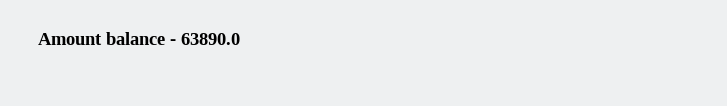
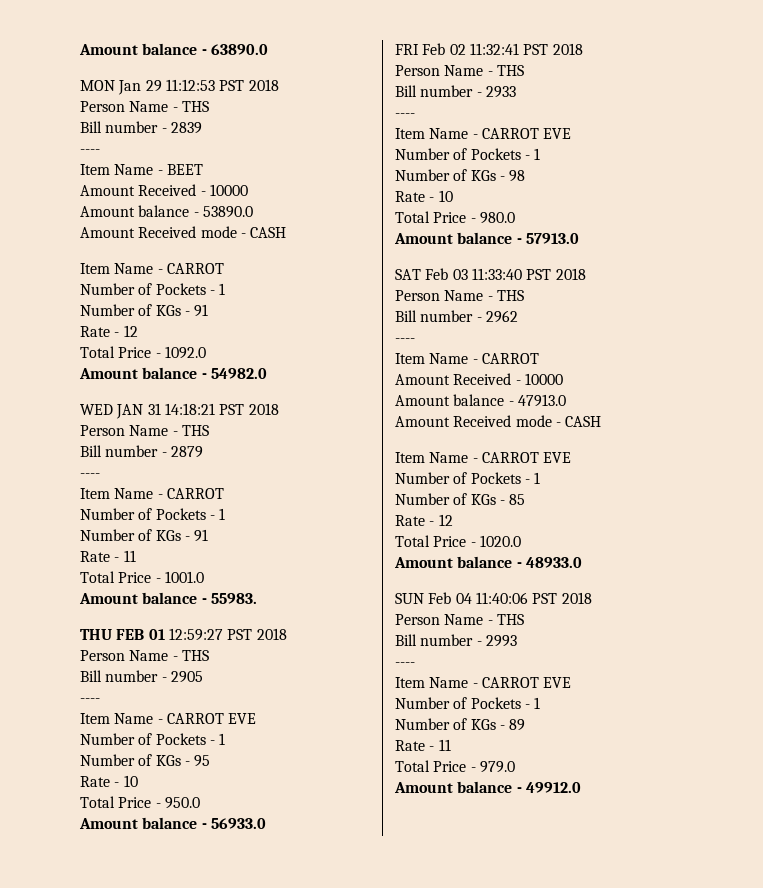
(240, 39) none -> [80,79,279,95] [80,101,209,112] [80,121,202,134] [80,149,100,154] [80,164,203,175] [80,184,248,196] [80,205,253,218] [80,226,287,238] [80,263,224,274] [80,283,226,295] [80,304,209,317] [80,325,138,337] [80,346,206,359] [79,367,267,379] [80,403,279,419] [80,425,209,436] [80,445,203,458] [80,473,100,478] [80,488,224,499] [80,508,226,520] [80,529,209,542] [80,550,136,562] [80,571,204,583] [79,592,257,604] [80,628,287,641] [80,650,209,661] [80,670,203,683] [80,698,100,703] [80,713,257,724] [80,733,226,745] [80,754,211,767] [80,775,138,787] [80,796,200,809] [79,817,266,829] [395,43,583,55] [395,65,524,76] [395,85,516,98] [395,113,415,118] [395,128,572,139] [395,148,541,160] [395,169,526,182] [395,190,453,202] [395,211,515,224] [394,232,579,244] [395,268,586,280] [395,290,524,301] [395,310,518,323] [395,338,415,343] [395,353,539,364] [395,373,563,385] [395,394,566,407] [395,415,602,427] [395,452,572,463] [395,472,541,484] [395,493,526,505] [395,514,453,526] [395,535,521,547] [394,556,582,568] [395,592,592,604] [395,614,524,625] [395,634,517,647] [395,662,415,667] [395,677,572,688] [395,697,541,709] [395,718,526,731] [395,739,451,751] [395,760,515,773] [394,781,581,793] // MON Jan 29 11:12:53 PST 2018 // Person Name - THS // Bill number - 2839 // ---- // Item Name - BEET // Amount Received - 10000 // Amount balance - 53890.0 // Amount Received mode - CASH // Item Name - CARROT // Number of Pockets - 1 // Number of KGs - 91 // Rate - 12 // Total Price - 1092.0 // Amount balance - 54982.0 // WED JAN 31 14:18:21 PST 2018 // Person Name - THS // Bill number - 2879 // ---- // Item Name - CARROT // Number of Pockets - 1 // Number of KGs - 91 // Rate - 11 // Total Price - 1001.0 // Amount balance - 55983. // THU FEB 01 12:59:27 PST 2018 // Person Name - THS // Bill number - 2905 // ---- // Item Name - CARROT EVE // Number of Pockets - 1 // Number of KGs - 95 // Rate - 10 // Total Price - 950.0 // Amount balance - 56933.0 // FRI Feb 02 11:32:41 PST 2018 // Person Name - THS // Bill number - 2933 // ---- // Item Name - CARROT EVE // Number of Pockets - 1 // Number of KGs - 98 // Rate - 10 // Total Price - 980.0 // Amount balance - 57913.0 // SAT Feb 03 11:33:40 PST 2018 // Person Name - THS // Bill number - 2962 // ---- // Item Name - CARROT // Amount Received - 10000 // Amount balance - 47913.0 // Amount Received mode - CASH // Item Name - CARROT EVE // Number of Pockets - 1 // Number of KGs - 85 // Rate - 12 // Total Price - 1020.0 // Amount balance - 48933.0 // SUN Feb 04 11:40:06 PST 2018 // Person Name - THS // Bill number - 2993 // ---- // Item Name - CARROT EVE // Number of Pockets - 1 // Number of KGs - 89 // Rate - 11 // Total Price - 979.0 // Amount balance - 49912.0

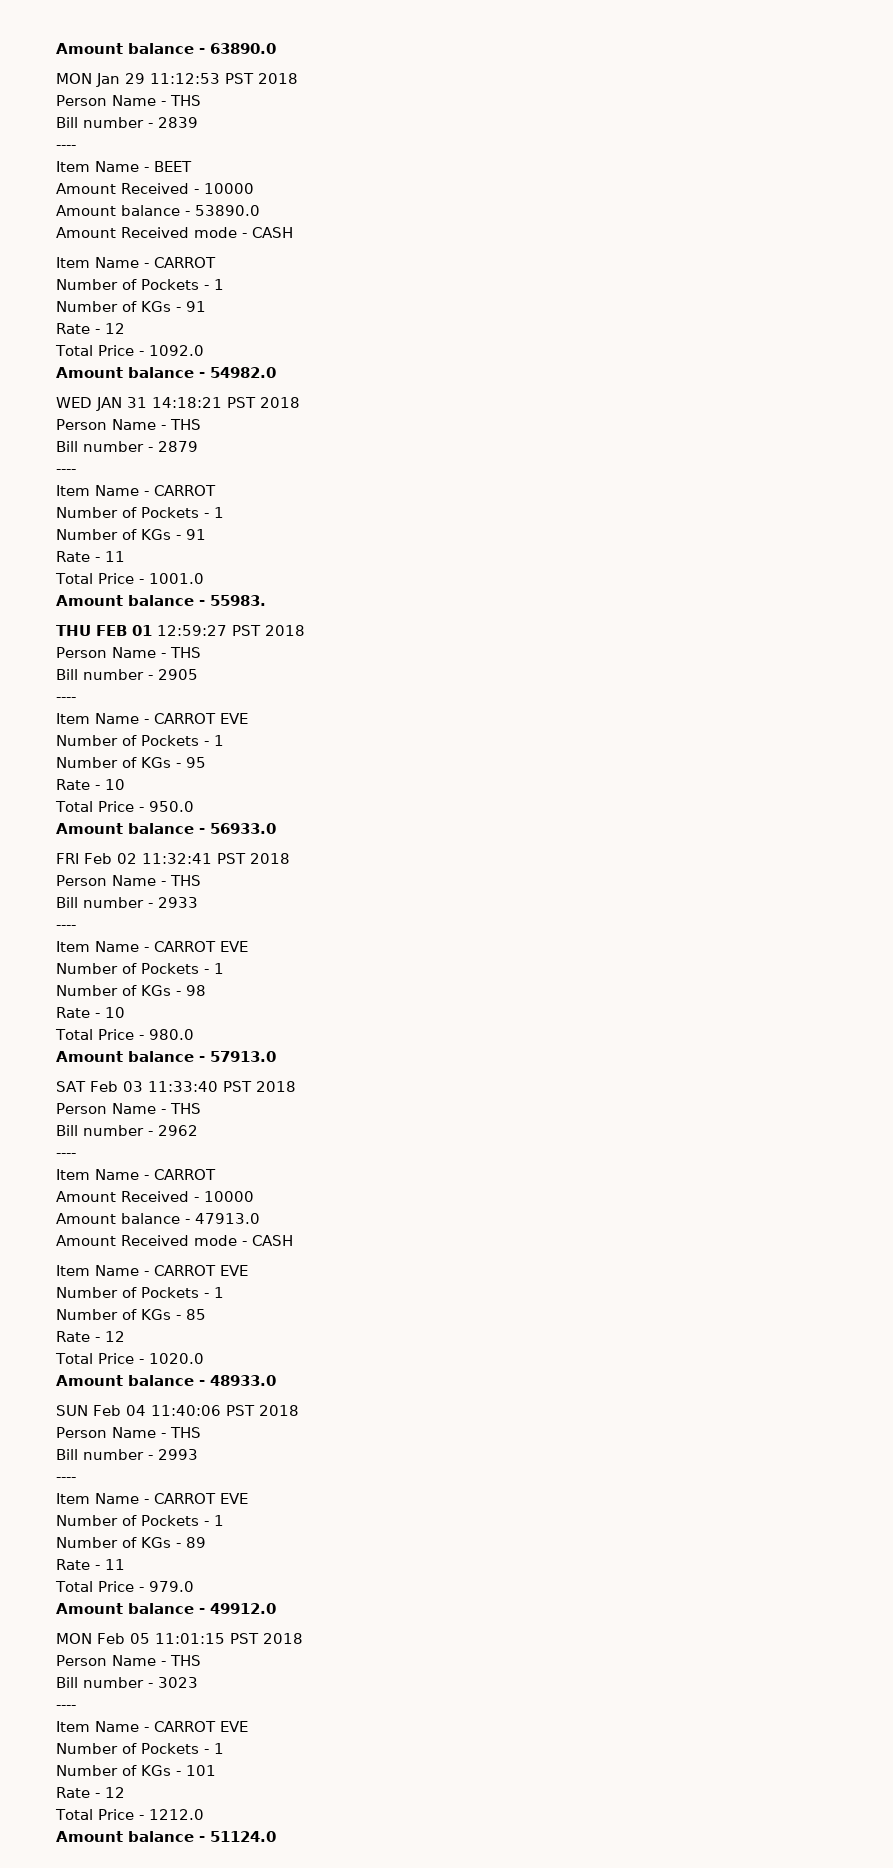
(581, 787) none -> [56,1633,303,1644] [56,1655,201,1666] [56,1677,198,1688] [56,1705,76,1710] [56,1721,248,1732] [56,1743,224,1754] [56,1765,216,1776] [56,1787,125,1798] [55,1809,204,1820] [56,1831,276,1842] // MON Feb 05 11:01:15 PST 2018 // Person Name - THS // Bill number - 3023 // ---- // Item Name - CARROT EVE // Number of Pockets - 1 // Number of KGs - 101 // Rate - 12 // Total Price - 1212.0 // Amount balance - 51124.0

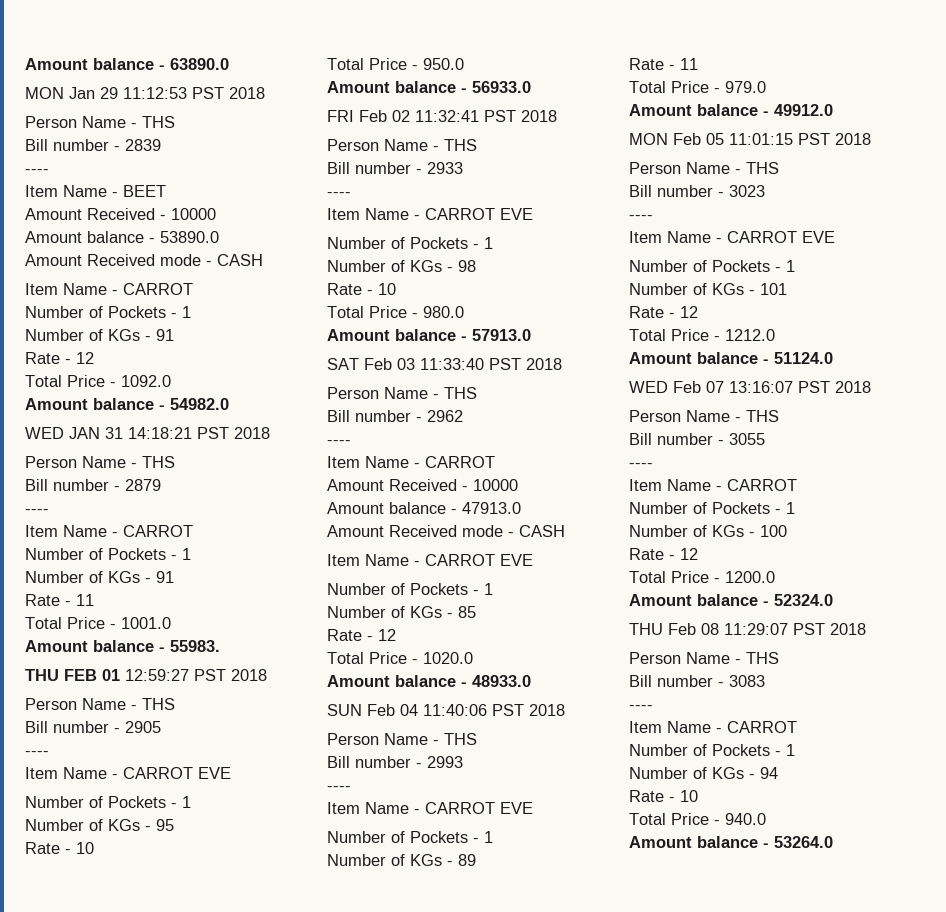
(276, 1836) none -> [629,381,871,393] [629,410,779,422] [629,433,765,445] [629,463,653,468] [629,479,797,491] [629,502,795,514] [629,525,787,537] [629,548,698,560] [629,571,775,583] [629,594,833,606] [629,623,866,635] [629,652,779,664] [629,675,765,687] [629,705,653,710] [629,721,797,733] [629,744,795,756] [629,767,778,779] [629,790,698,802] [629,813,766,825] [629,836,833,848] // WED Feb 07 13:16:07 PST 2018 // Person Name - THS // Bill number - 3055 // ---- // Item Name - CARROT // Number of Pockets - 1 // Number of KGs - 100 // Rate - 12 // Total Price - 1200.0 // Amount balance - 52324.0 // THU Feb 08 11:29:07 PST 2018 // Person Name - THS // Bill number - 3083 // ---- // Item Name - CARROT // Number of Pockets - 1 // Number of KGs - 94 // Rate - 10 // Total Price - 940.0 // Amount balance - 53264.0

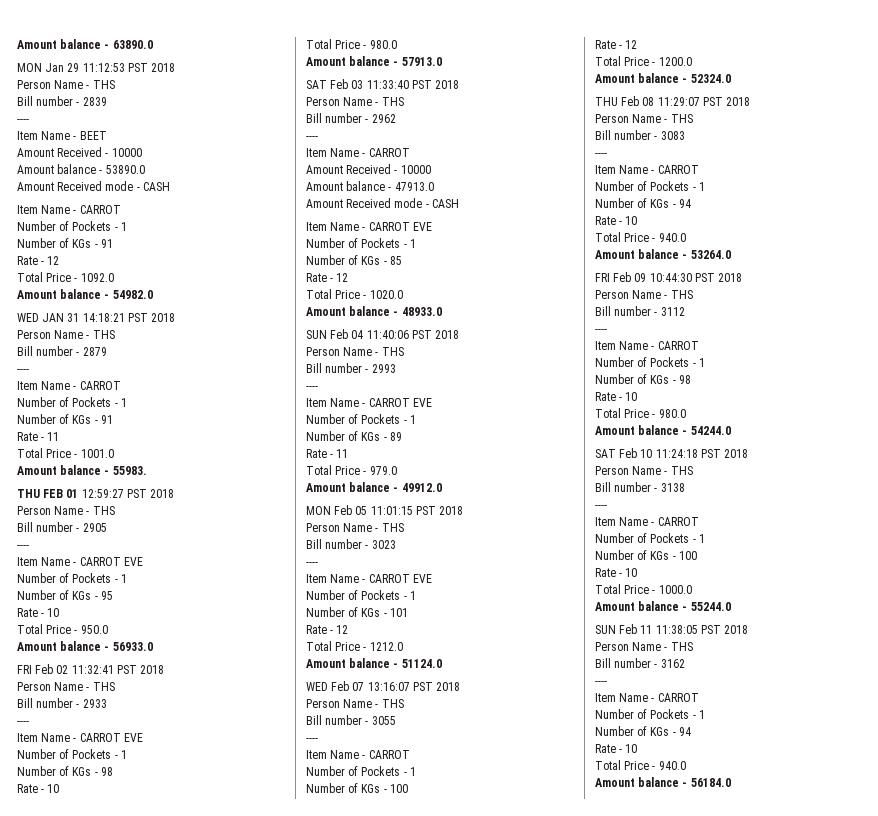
(833, 842) none -> [595,272,743,282] [595,290,693,299] [595,306,685,316] [595,329,607,333] [595,341,699,350] [595,357,705,367] [595,374,691,384] [595,392,638,401] [595,408,686,418] [595,425,731,435] [595,448,749,458] [595,466,693,475] [595,482,685,492] [595,505,607,509] [595,517,699,526] [595,533,705,543] [595,550,697,560] [595,568,638,577] [595,584,692,594] [595,601,731,611] [595,624,749,634] [595,642,693,651] [595,658,685,668] [595,681,607,685] [595,693,699,702] [595,709,705,719] [595,726,691,736] [595,744,638,753] [595,760,686,770] [595,777,731,787] // FRI Feb 09 10:44:30 PST 2018 // Person Name - THS // Bill number - 3112 // ---- // Item Name - CARROT // Number of Pockets - 1 // Number of KGs - 98 // Rate - 10 // Total Price - 980.0 // Amount balance - 54244.0 // SAT Feb 10 11:24:18 PST 2018 // Person Name - THS // Bill number - 3138 // ---- // Item Name - CARROT // Number of Pockets - 1 // Number of KGs - 100 // Rate - 10 // Total Price - 1000.0 // Amount balance - 55244.0 // SUN Feb 11 11:38:05 PST 2018 // Person Name - THS // Bill number - 3162 // ---- // Item Name - CARROT // Number of Pockets - 1 // Number of KGs - 94 // Rate - 10 // Total Price - 940.0 // Amount balance - 56184.0

